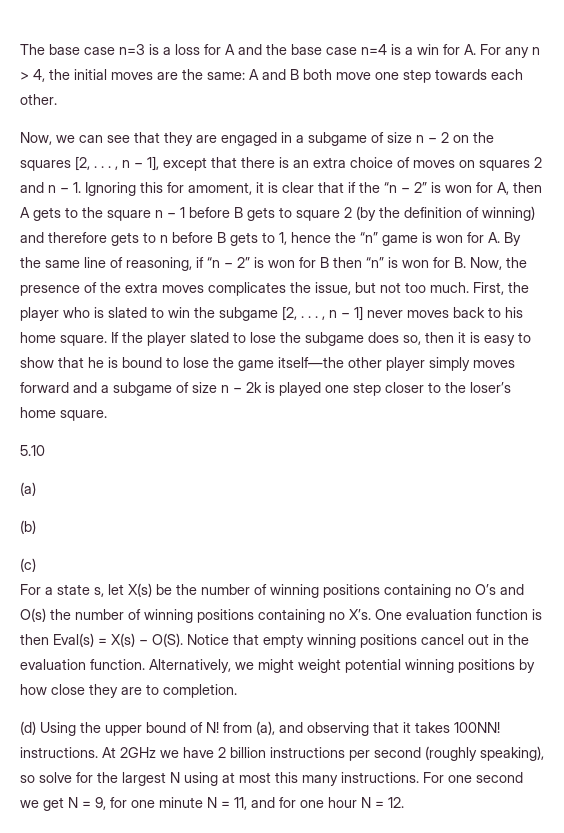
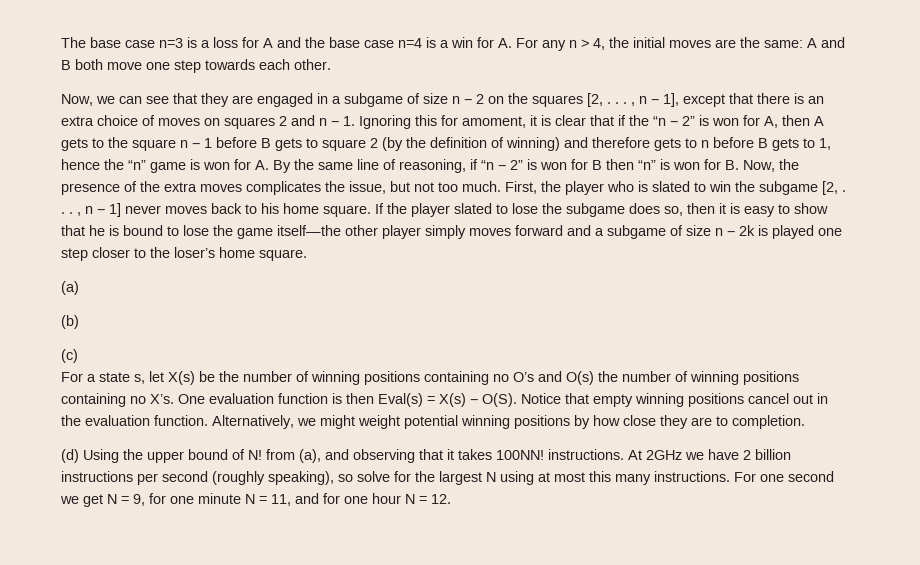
[20,445,45,456] // 5.10 -> (307, 255) none

